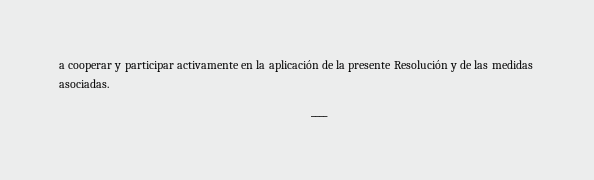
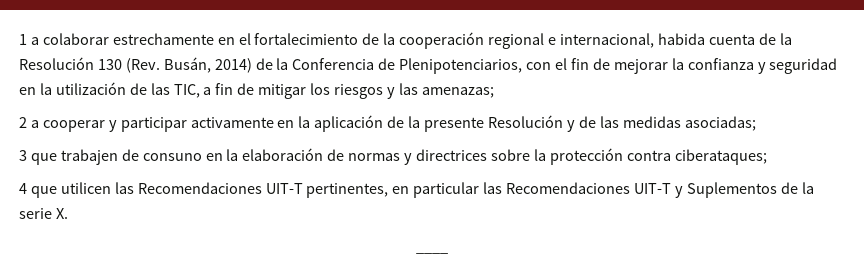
(59, 66) none -> [19,32,792,49] [19,57,838,74] [19,82,494,99] [19,117,27,128] 1 a colaborar estrechamente en el fortalecimiento de la cooperación regional e internacional, habida cuenta de la Resolución 130 (Rev. Busán, 2014) de la Conferencia de Plenipotenciarios, con el fin de mejorar la confianza y seguridad en la utilización de las TIC, a fin de mitigar los riesgos y las amenazas; // 2
[59,79,109,88] asociadas. -> [684,116,756,131] [19,148,767,165] [19,182,814,198] [19,208,68,219] asociadas; // 3 que trabajen de consuno en la elaboración de normas y directrices sobre la protección contra ciberataques; // 4 que utilicen las Recomendaciones UIT-T pertinentes, en particular las Recomendaciones UIT-T y Suplementos de la serie X.

